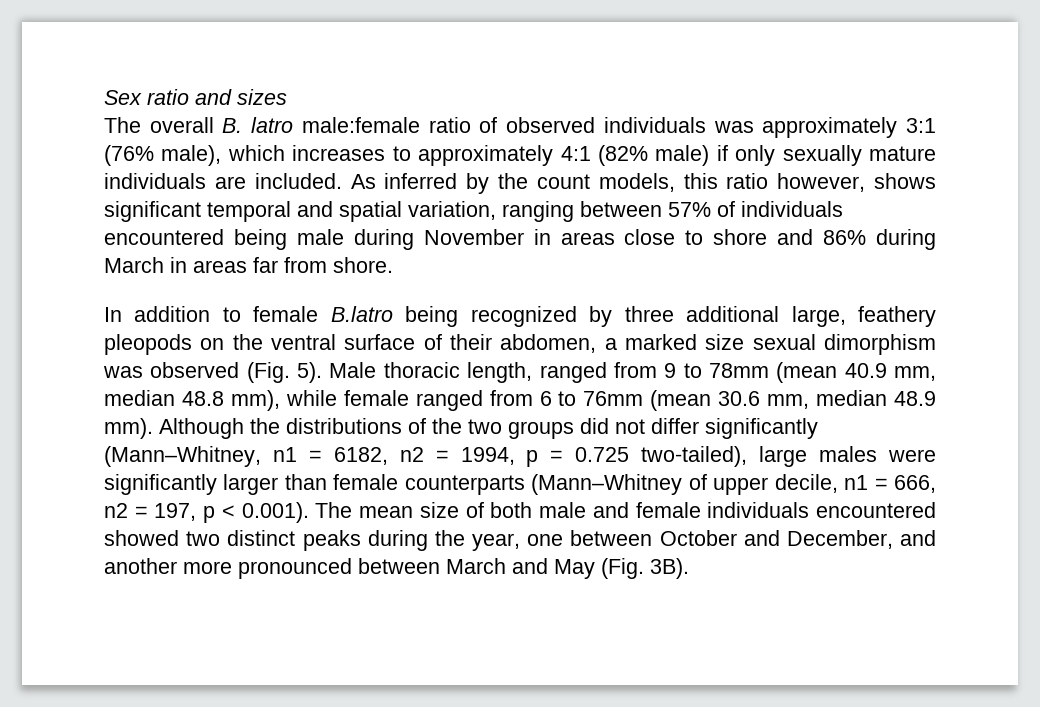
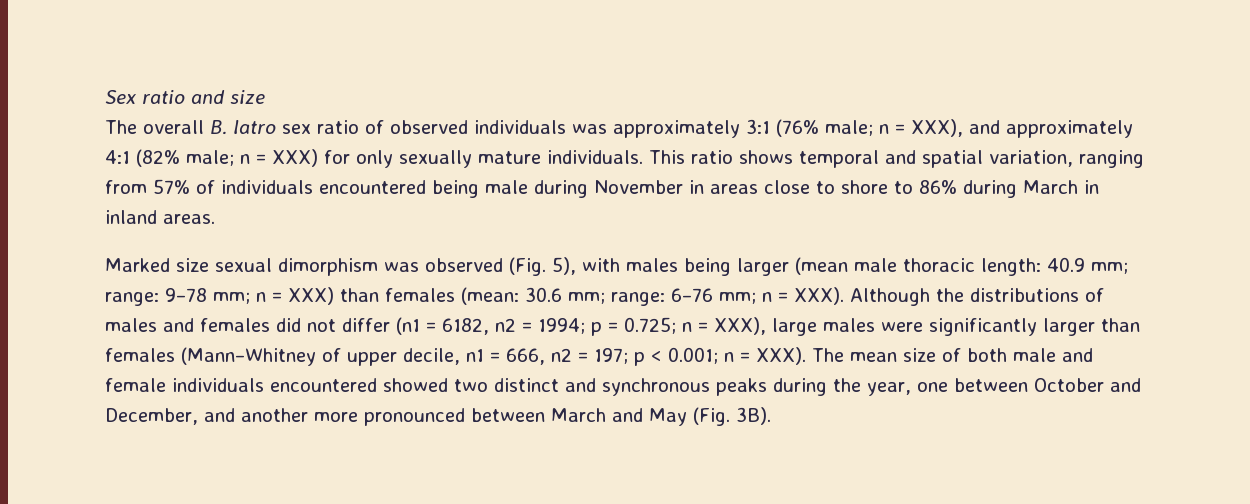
[237,89,287,105] sizes -> [230,90,265,104] size
[301,117,420,133] male:female -> [282,124,311,134] sex
[161,145,936,166] [104,173,936,194] [104,201,201,222] male), which increases to approximately 4:1 (82% male) if only sexually mature individuals are included. As inferred by the count models, this ratio however, shows significant -> [825,119,1133,138] [105,149,793,168] male; n = XXX), and approximately 4:1 (82% male; n = XXX) for only sexually mature individuals. This ratio shows
[580,201,662,217] between -> [105,180,147,194] from
[777,229,814,245] and -> [894,181,913,194] to
[193,257,393,273] [104,306,937,327] [104,334,697,355] areas far from shore. // In addition to female B.latro being recognized by three additional large, feathery pleopods on the ventral surface of their abdomen, a marked -> [105,210,215,224] [105,258,170,272] inland areas. // Marked
[297,362,937,383] [104,390,937,411] [104,418,818,439] [104,446,297,467] 5). Male thoracic length, ranged from 9 to 78mm (mean 40.9 mm, median 48.8 mm), while female ranged from 6 to 76mm (mean 30.6 mm, median 48.9 mm). Although the distributions of the two groups did not differ significantly (Mann–Whitney, n1 -> [552,257,1128,276] [105,287,1104,306] [105,317,420,335] 5), with males being larger (mean male thoracic length: 40.9 mm; range: 9–78 mm; n = XXX) than females (mean: 30.6 mm; range: 6–76 mm; n = XXX). Although the distributions of males and females did not differ (n1
[460,447,515,465] 1994, -> [538,318,585,334] 1994;
[575,446,748,467] 0.725 two-tailed), -> [624,317,766,335] 0.725; n = XXX),
[333,474,525,495] female counterparts -> [105,348,175,362] females
[154,503,197,521] 197, -> [594,348,628,364] 197;
[241,502,309,523] 0.001). -> [668,347,806,365] 0.001; n = XXX).
(296, 538) none -> [565,378,710,396] and synchronous

